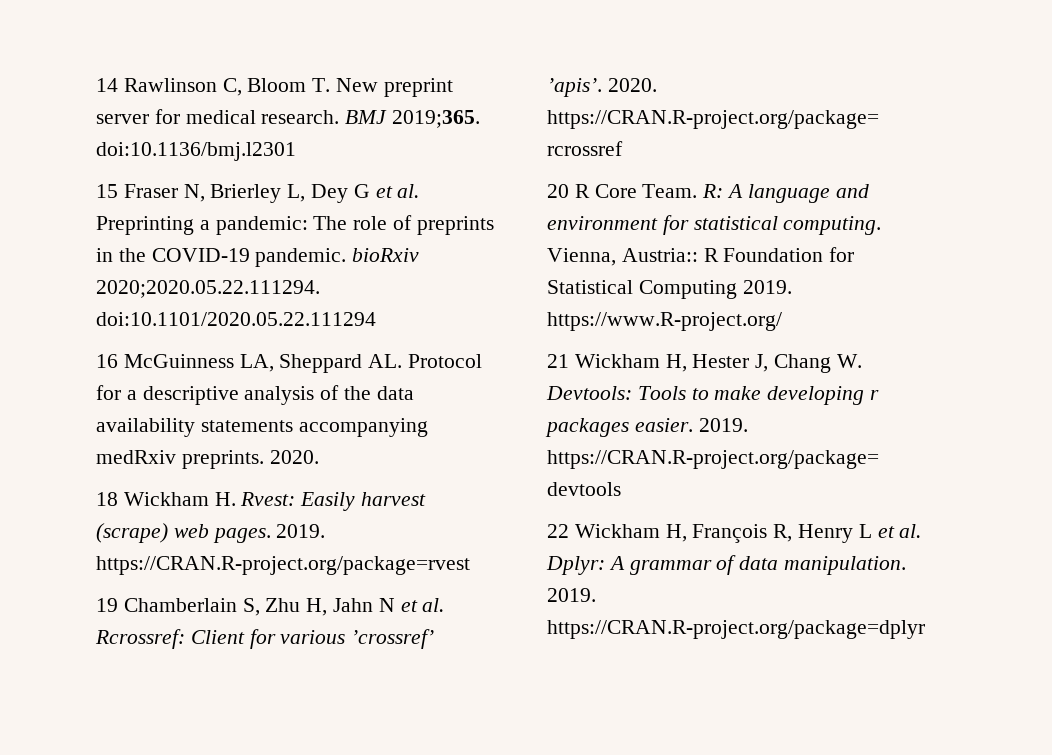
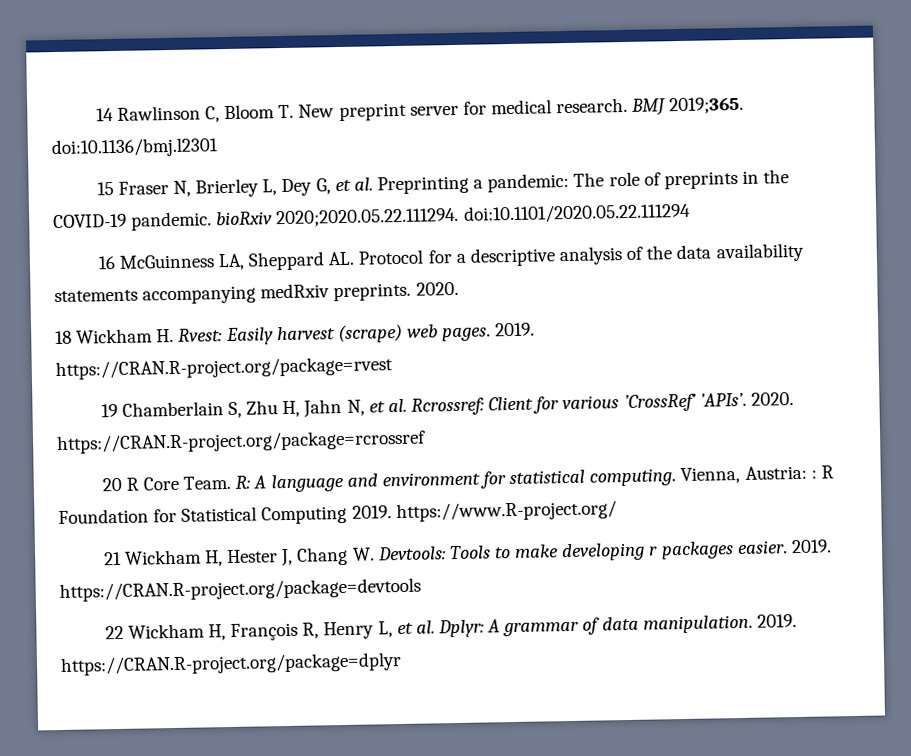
[353,184,370,198] G -> [315,178,331,195] G,
[378,598,395,612] N -> [346,399,365,416] N,
[351,629,435,649] [547,78,602,97] ’crossref’ ’apis’. -> [623,392,747,413] ’CrossRef’ ’APIs’.
[621,248,698,262] Austria:: -> [744,465,817,480] Austria: :
[858,524,872,538] L -> [377,621,393,638] L,

